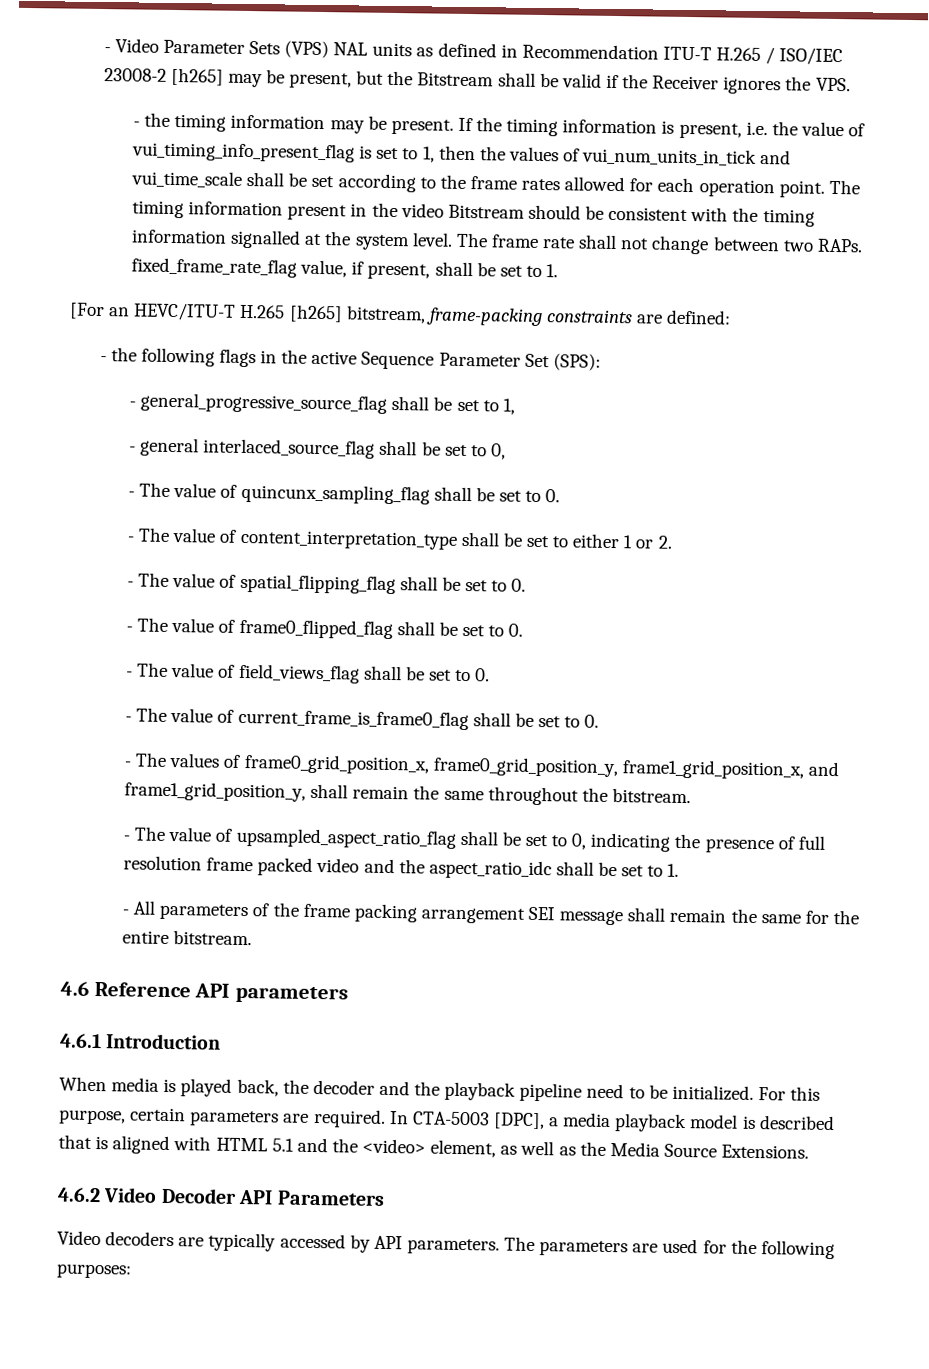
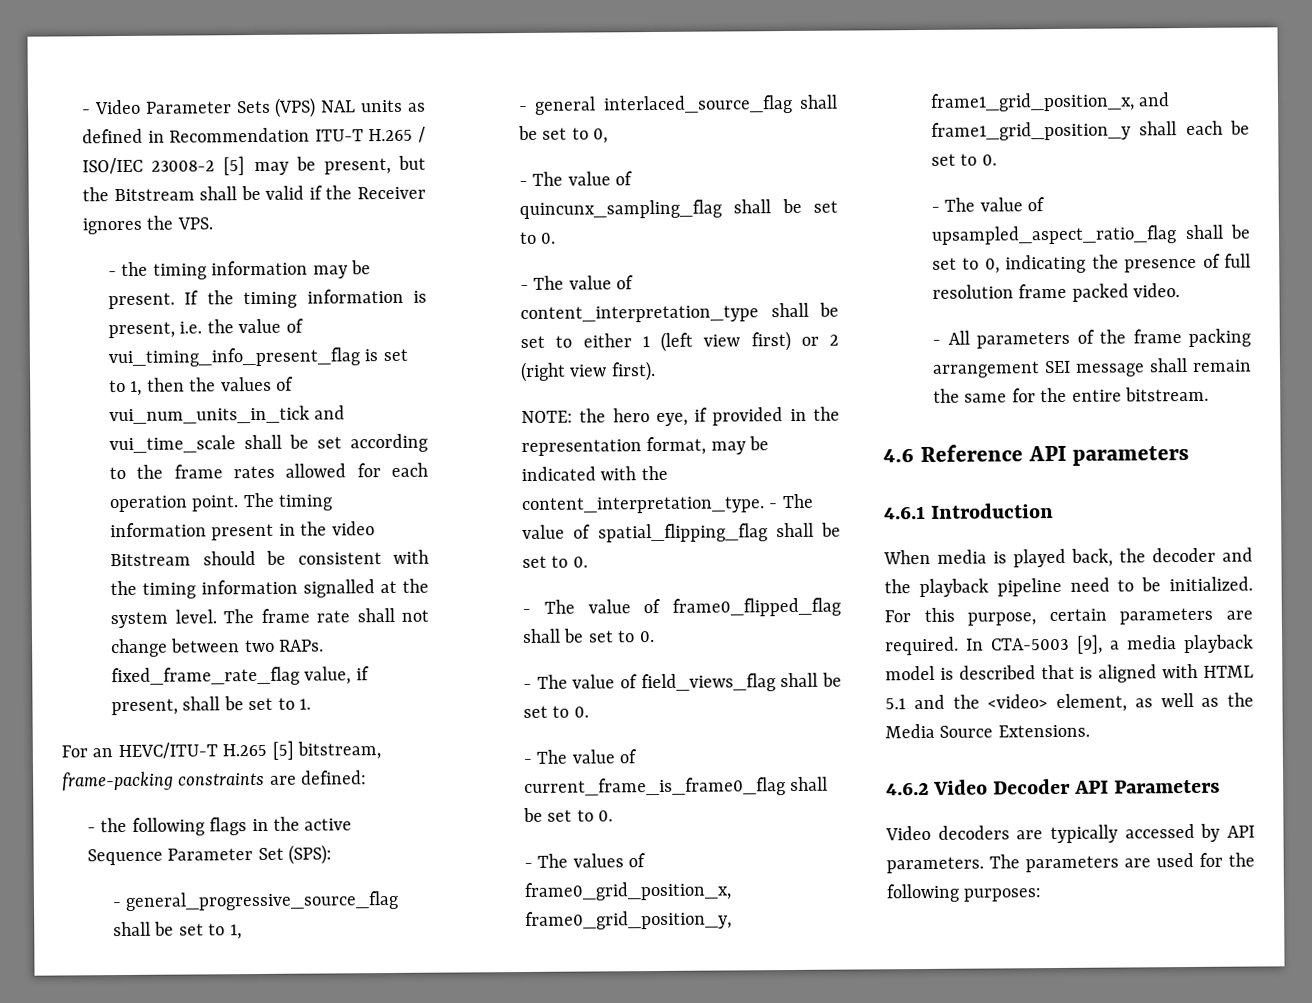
[170,67,224,86] [h265] -> [223,156,246,176] [5]
[69,302,105,320] [For -> [61,745,88,758] For
[288,304,343,323] [h265] -> [271,740,294,760] [5]
[635,535,673,549] or 2. // -> [660,330,839,352] [520,361,656,383] [521,406,840,427] [521,436,770,457] [521,465,668,482] [521,496,766,515] (left view first) or 2 (right view first). // NOTE: the hero eye, if provided in the representation format, may be indicated with the content_interpretation_type.
[124,781,691,806] frame1_grid_position_y, shall remain the same throughout the bitstream. -> [931,120,1250,141] [931,153,997,166] frame1_grid_position_y shall each be set to 0.
[316,858,680,880] video and the aspect_ratio_idc shall be set to 1. -> [1133,283,1181,298] video.
[492,1112,545,1130] [DPC], -> [1076,634,1103,654] [9],

